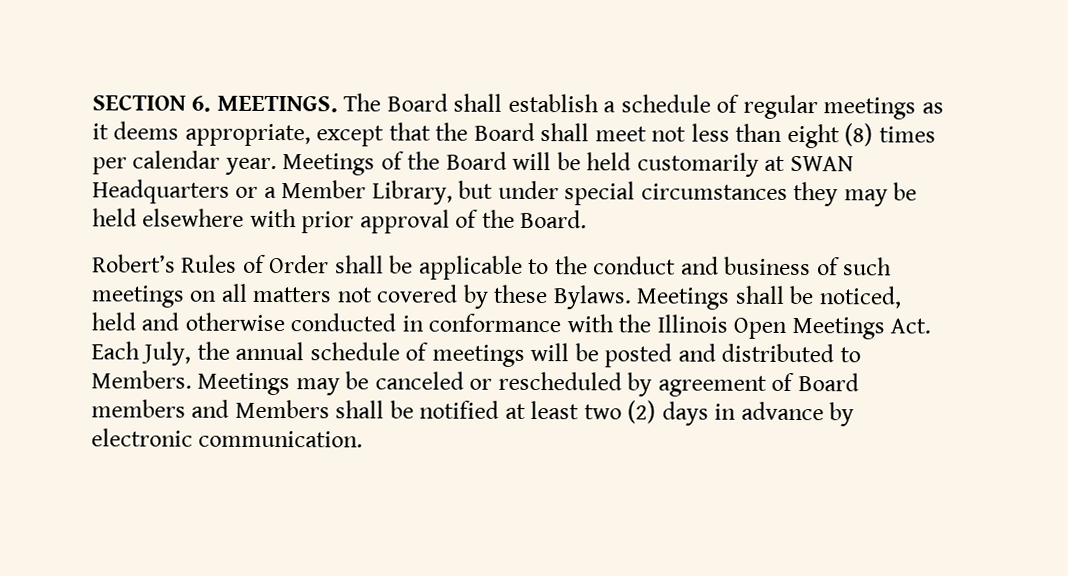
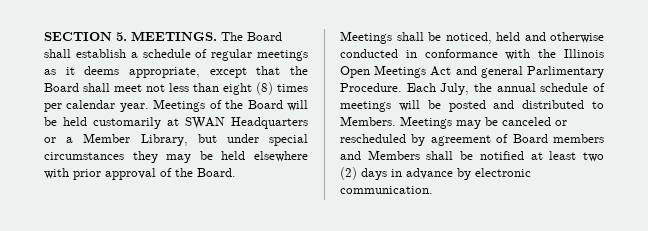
[191,95,212,112] 6. -> [116,32,127,41] 5.
[92,254,893,280] [91,283,632,310] Robert’s Rules of Order shall be applicable to the conduct and business of such meetings on all matters not covered by these Bylaws. -> (236, 172) none
[890,318,932,334] Act. -> [430,66,604,78] [340,83,402,92] Act and general Parlimentary Procedure.

